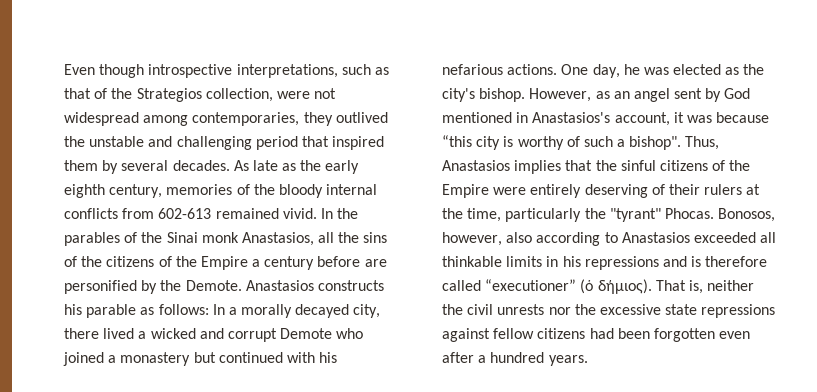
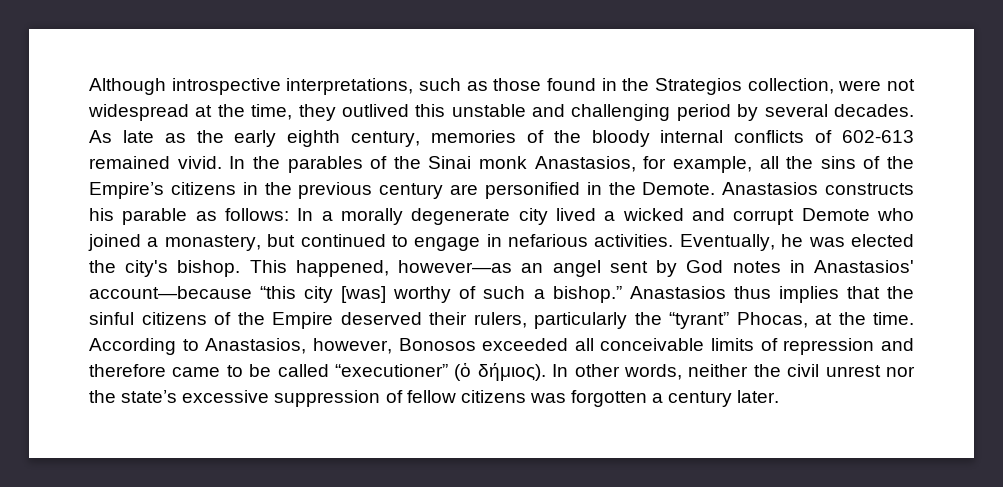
[64,64,145,78] Even though -> [89,78,166,95] Although
[64,88,108,99] that of -> [493,78,617,91] those found in
[143,112,300,126] among contemporaries, -> [195,104,293,120] at the time,
[64,136,85,147] the -> [415,104,446,117] this
[301,136,385,150] [64,160,98,171] that inspired them -> (731, 112) none
[122,208,155,219] from -> [815,130,833,143] of
(314, 239) none -> [643,156,752,173] for example,
[106,256,361,270] citizens of the Empire a century before -> [89,182,444,199] Empire’s citizens in the previous century
[141,280,158,294] by -> [586,182,602,195] in
[295,304,381,318] [64,328,99,339] decayed city, there -> [411,208,548,225] degenerate city
[120,352,191,366] monastery -> [164,235,261,251] monastery,
[286,352,338,363] [442,64,620,78] with his nefarious actions. One day, -> [391,234,775,251] to engage in nefarious activities. Eventually,
[725,67,740,75] as -> (914, 240) none
[529,88,610,102] However, as -> [249,260,513,277] This happened, however—as
[442,112,770,126] mentioned in Anastasios's account, it was because -> [732,260,915,273] [89,286,252,299] notes in Anastasios' account—because
[503,136,514,147] is -> [341,286,387,303] [was]
[629,136,720,150] [442,160,510,171] bishop". Thus, Anastasios -> [552,286,771,303] bishop.” Anastasios thus
[493,184,761,198] [442,208,776,222] [442,232,777,246] [442,256,768,270] were entirely deserving of their rulers at the time, particularly the "tyrant" Phocas. Bonosos, however, also according to Anastasios exceeded all thinkable limits in his repressions and is therefore -> [340,312,914,329] [89,338,914,355] [89,364,272,377] deserved their rulers, particularly the “tyrant” Phocas, at the time. According to Anastasios, however, Bonosos exceeded all conceivable limits of repression and therefore came to be
[655,280,703,294] That is, -> [552,364,682,380] In other words,
[497,304,545,315] unrests -> [825,365,881,377] unrest
[599,304,776,318] [442,328,751,342] [442,352,588,366] excessive state repressions against fellow citizens had been forgotten even after a hundred years. -> [121,390,780,407] state’s excessive suppression of fellow citizens was forgotten a century later.

